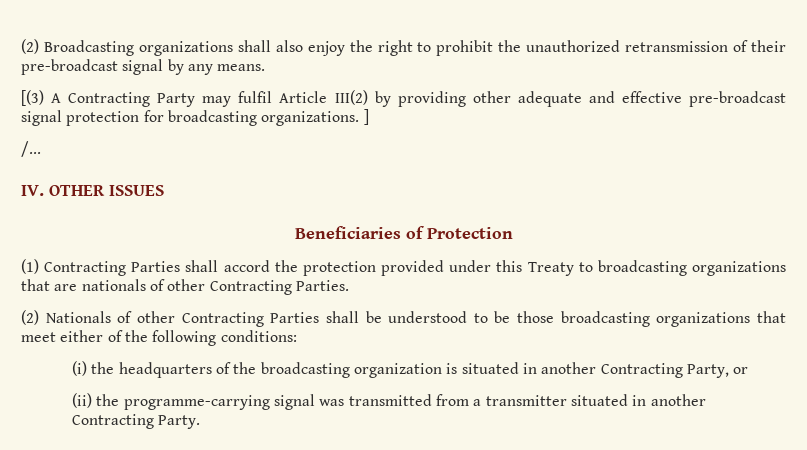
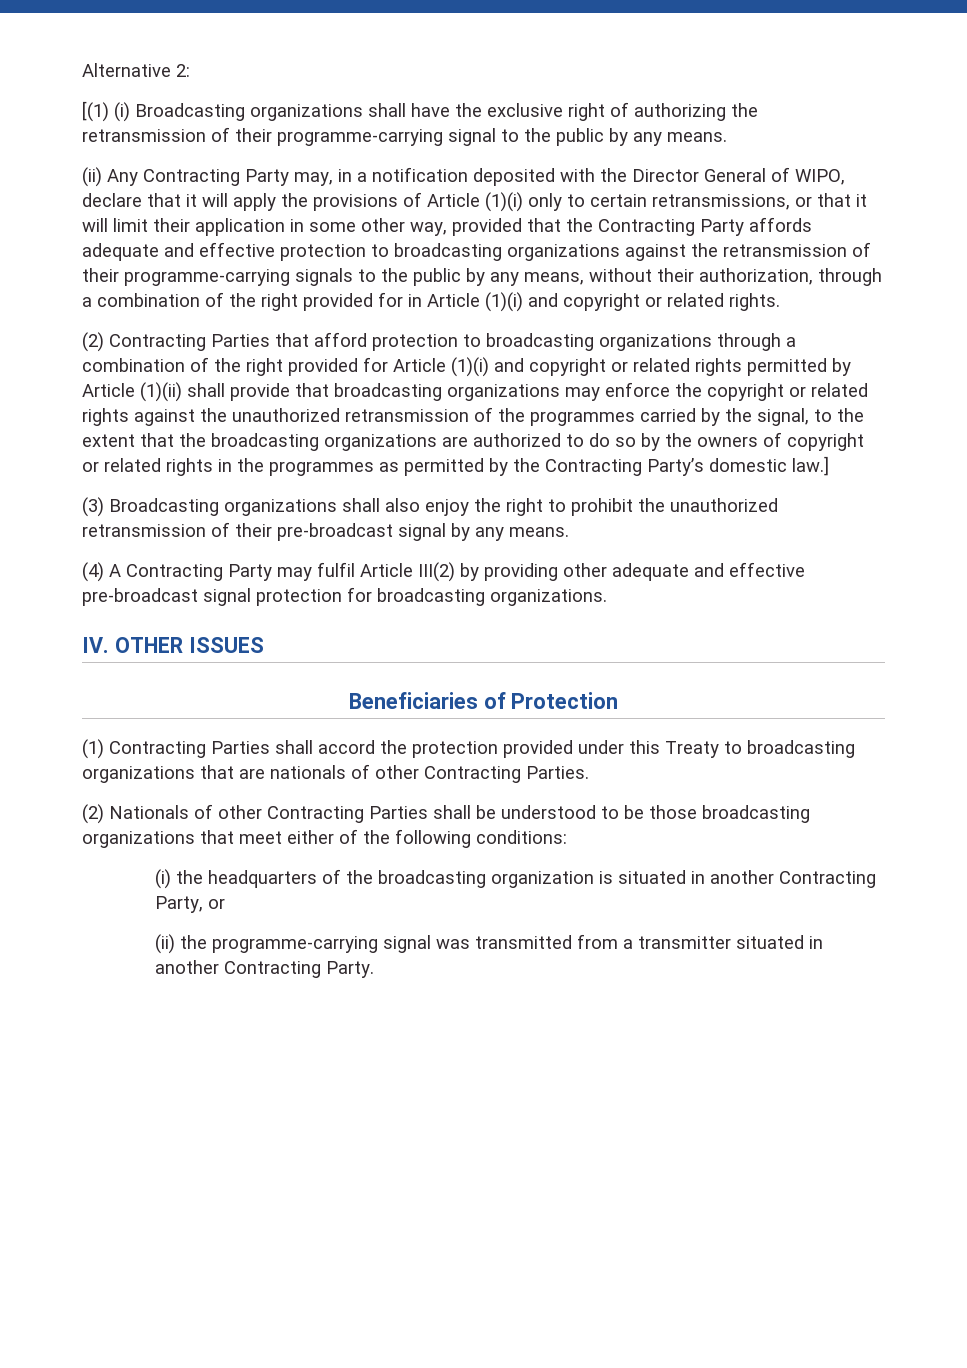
[21,39,39,54] (2) -> [82,63,190,77] [82,101,758,122] [82,127,727,146] [82,167,845,187] [82,192,867,212] [82,217,812,236] [82,242,871,261] [82,268,882,286] [82,292,780,312] [82,332,796,352] [82,357,851,377] [82,382,868,402] [82,407,864,426] [82,432,864,451] [82,456,829,476] [82,497,104,517] Alternative 2: // [(1) (i) Broadcasting organizations shall have the exclusive right of authorizing the retransmission of their programme-carrying signal to the public by any means. // (ii) Any Contracting Party may, in a notification deposited with the Director General of WIPO, declare that it will apply the provisions of Article (1)(i) only to certain retransmissions, or that it will limit their application in some other way, provided that the Contracting Party affords adequate and effective protection to broadcasting organizations against the retransmission of their programme-carrying signals to the public by any means, without their authorization, through a combination of the right provided for in Article (1)(i) and copyright or related rights. // (2) Contracting Parties that afford protection to broadcasting organizations through a combination of the right provided for Article (1)(i) and copyright or related rights permitted by Article (1)(ii) shall provide that broadcasting organizations may enforce the copyright or related rights against the unauthorized retransmission of the programmes carried by the signal, to the extent that the broadcasting organizations are authorized to do so by the owners of copyright or related rights in the programmes as permitted by the Contracting Party’s domestic law.] // (3)
[21,90,44,106] [(3) -> [82,562,104,582] (4)
[363,109,369,125] [21,141,41,157] ] // /... -> (607, 597) none

